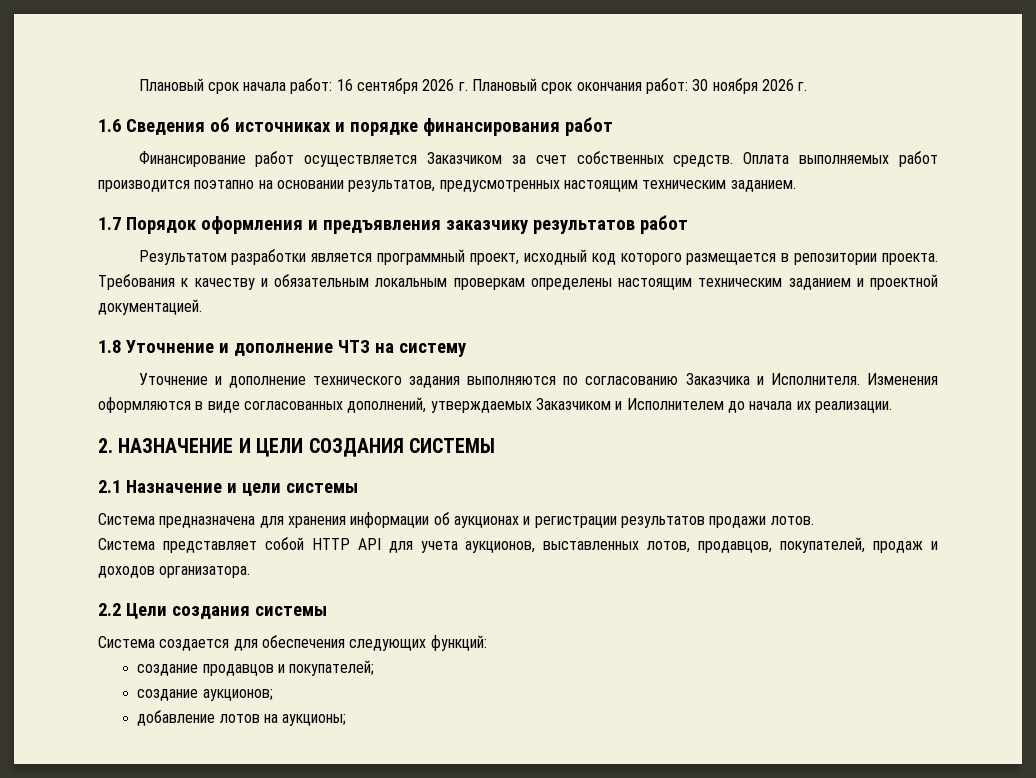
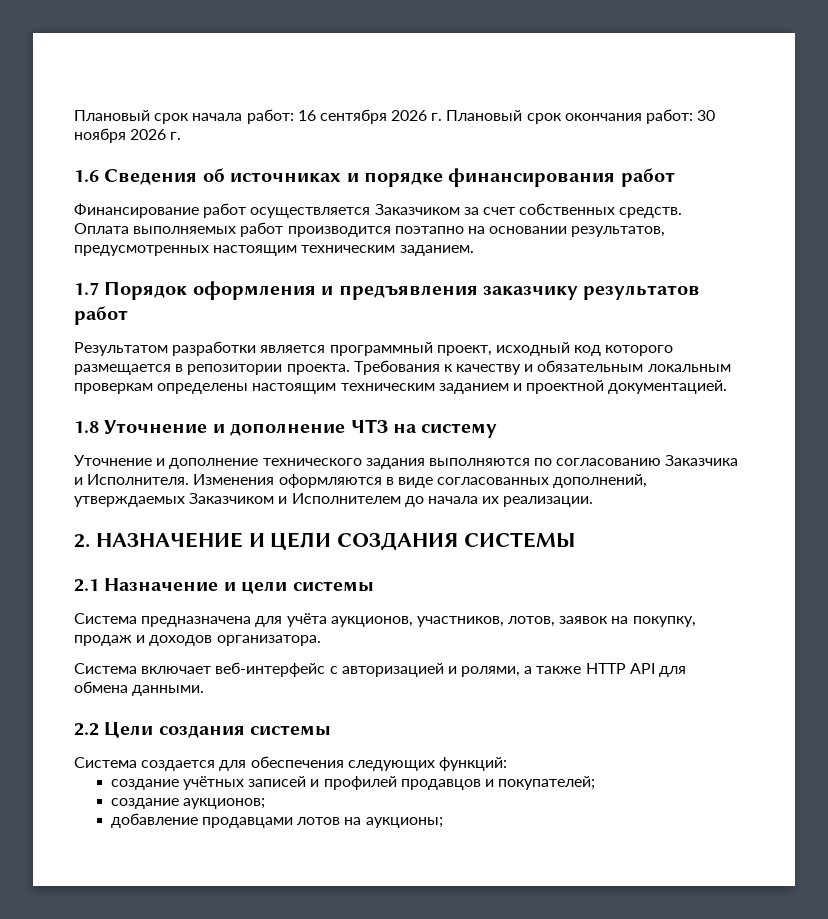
[287,512,814,528] [98,537,938,553] [98,566,251,578] хранения информации об аукционах и регистрации результатов продажи лотов. // Система представляет собой HTTP API для учета аукционов, выставленных лотов, продавцов, покупателей, продаж и доходов организатора. -> [286,613,696,627] [74,635,321,646] [74,662,687,677] [74,681,205,696] учёта аукционов, участников, лотов, заявок на покупку, продаж и доходов организатора. // Система включает веб-интерфейс с авторизацией и ролями, а также HTTP API для обмена данными.
(199, 670) none -> [183,776,397,790] учётных записей и профилей
(216, 718) none -> [202,817,294,828] продавцами

